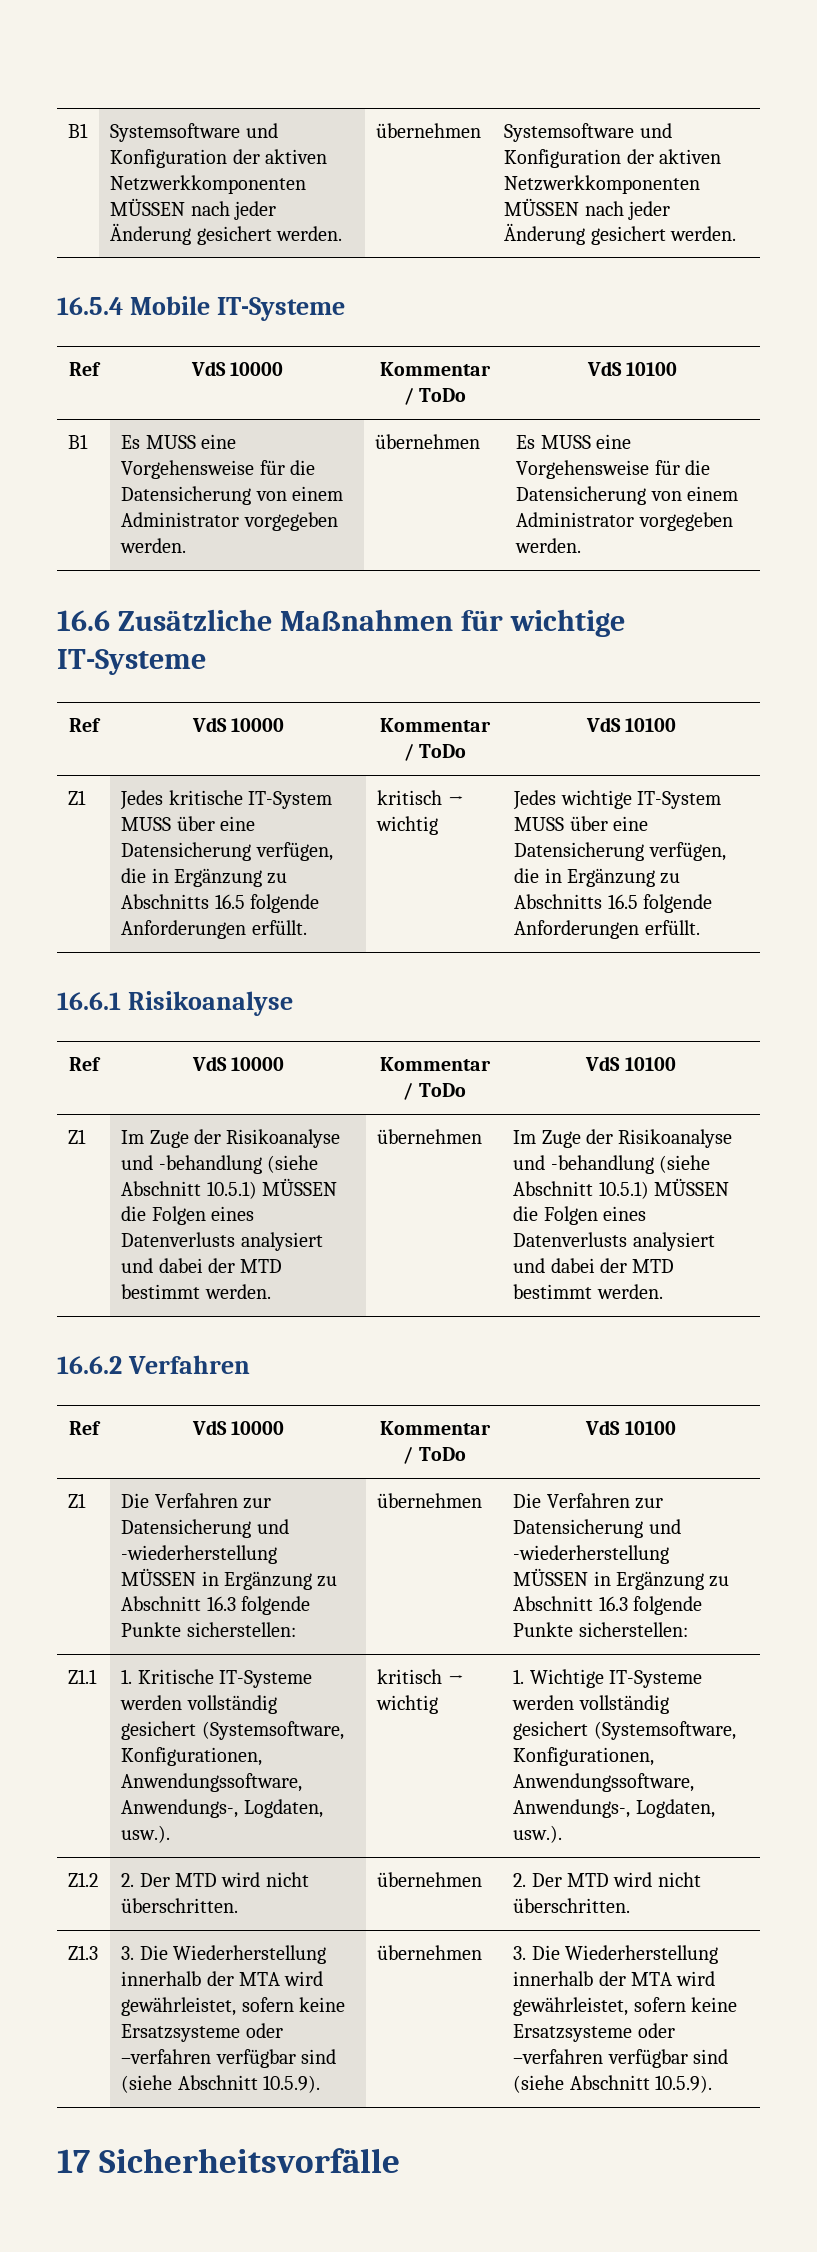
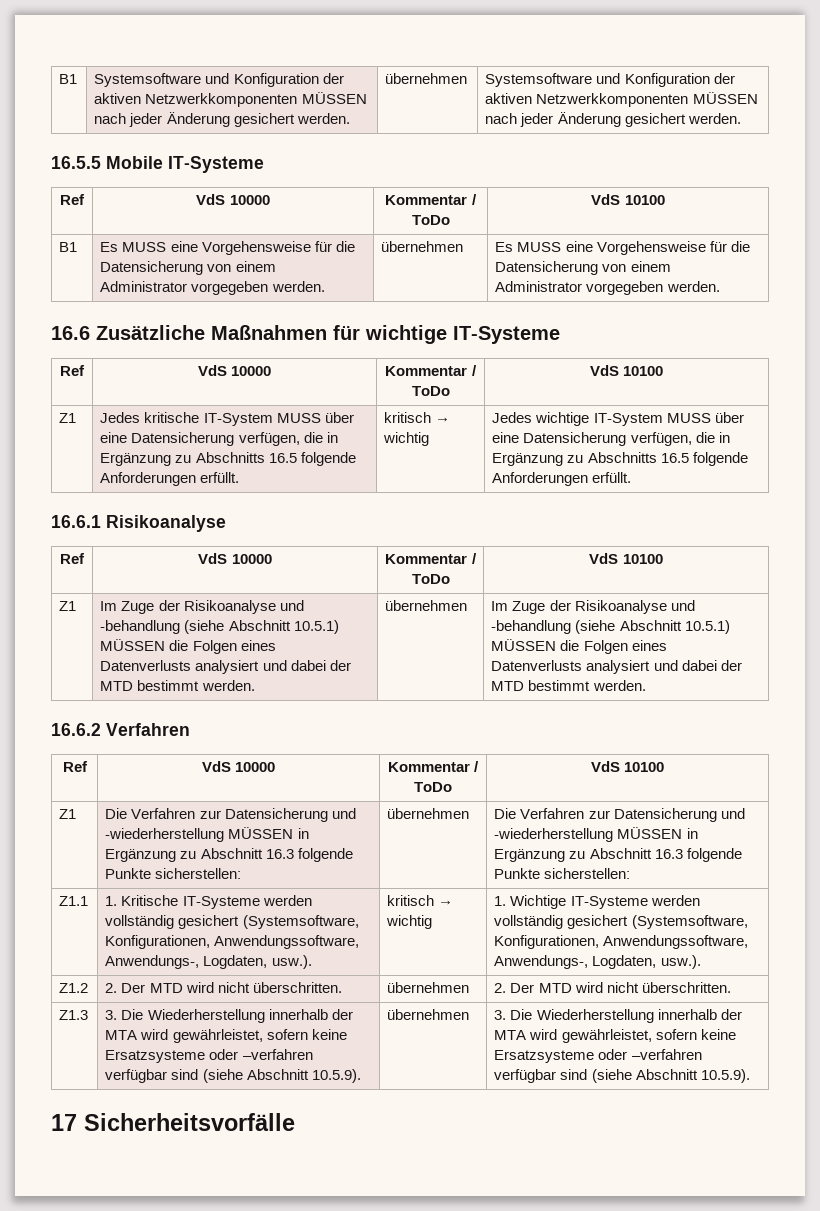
[57,297,123,315] 16.5.4 -> [51,156,101,169] 16.5.5

